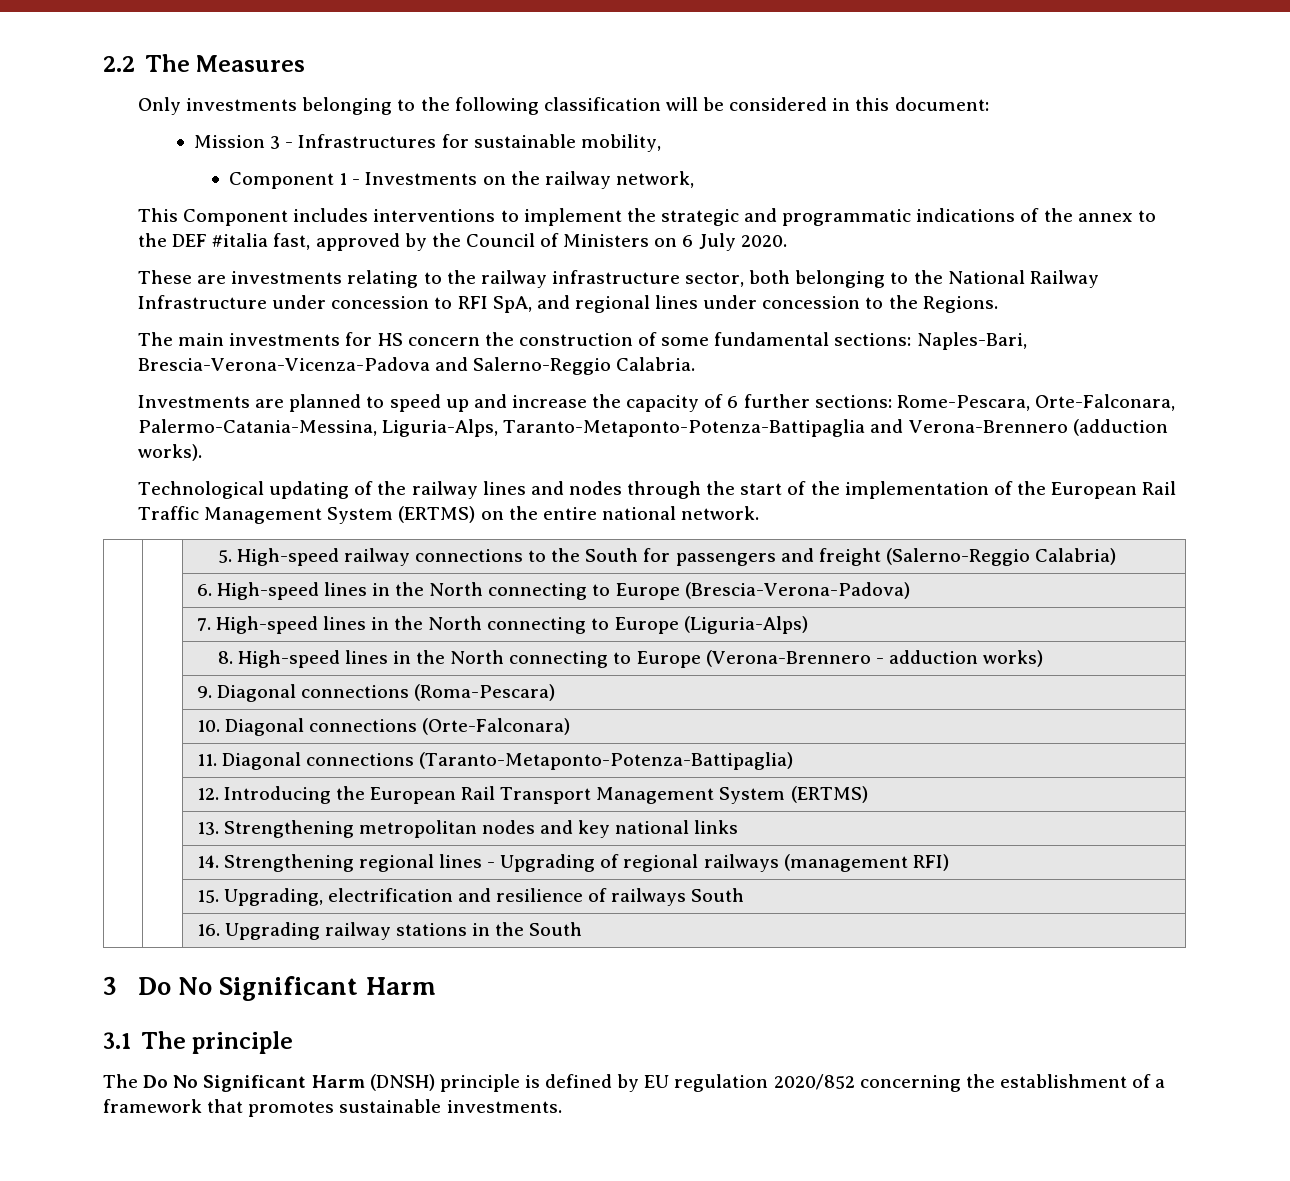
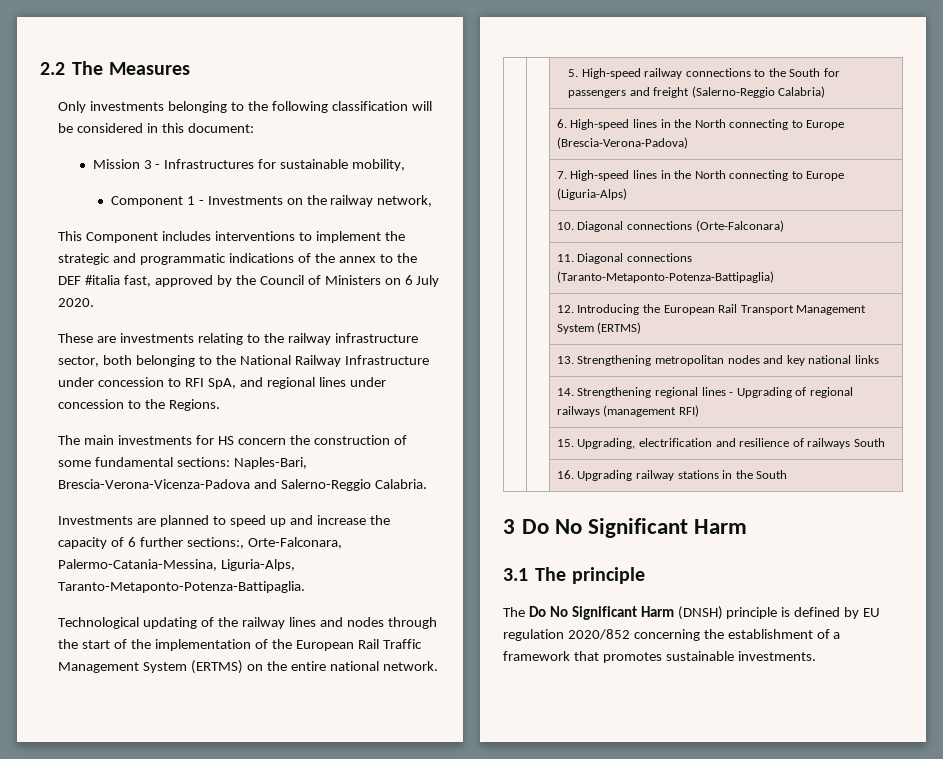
[814,395,1030,411] sections: Rome-Pescara, -> [187,537,245,549] sections:,
[503,419,1168,437] [138,444,203,461] Taranto-Metaponto-Potenza-Battipaglia and Verona-Brennero (adduction works). -> [58,581,306,593] Taranto-Metaponto-Potenza-Battipaglia.
[217,650,1044,668] [196,684,555,702] // | | 8. High-speed lines in the North connecting to Europe (Verona-Brennero - adduction works) // | | 9. Diagonal connections (Roma-Pescara) -> (627, 194) none

